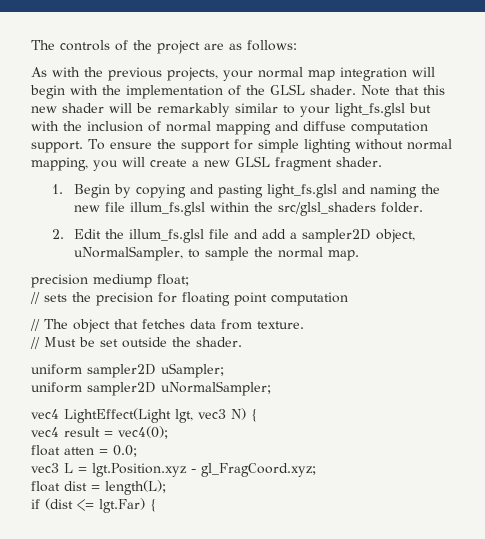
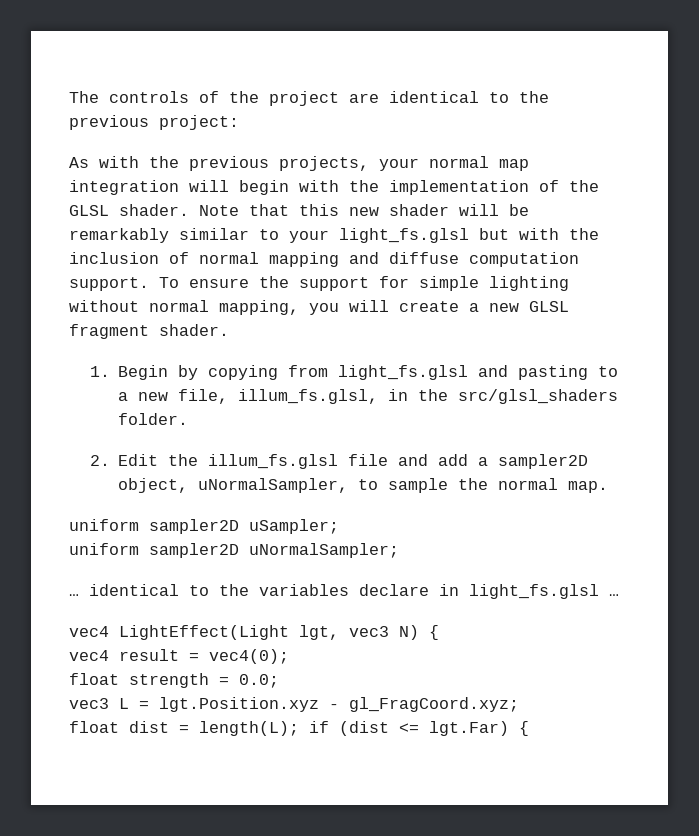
[229,40,297,51] as follows: -> [389,91,549,103] [69,115,239,130] identical to the previous project:
[189,184,440,198] [73,202,249,216] and pasting light_fs.glsl and naming the new file illum_fs.glsl within -> [287,365,618,380] [117,389,408,404] from light_fs.glsl and pasting to a new file, illum_fs.glsl, in
[31,274,189,288] [30,292,348,306] [30,319,304,333] [30,337,242,349] // precision mediump float; // // sets the precision for floating point computation // // The object that fetches data from texture. // // Must be set outside the shader. -> (608, 487) none
(271, 388) none -> [69,584,619,599] // … identical to the variables declare in light_fs.glsl …
[64,447,94,455] atten -> [129,673,209,688] strength
(166, 487) // -> (299, 728) none

